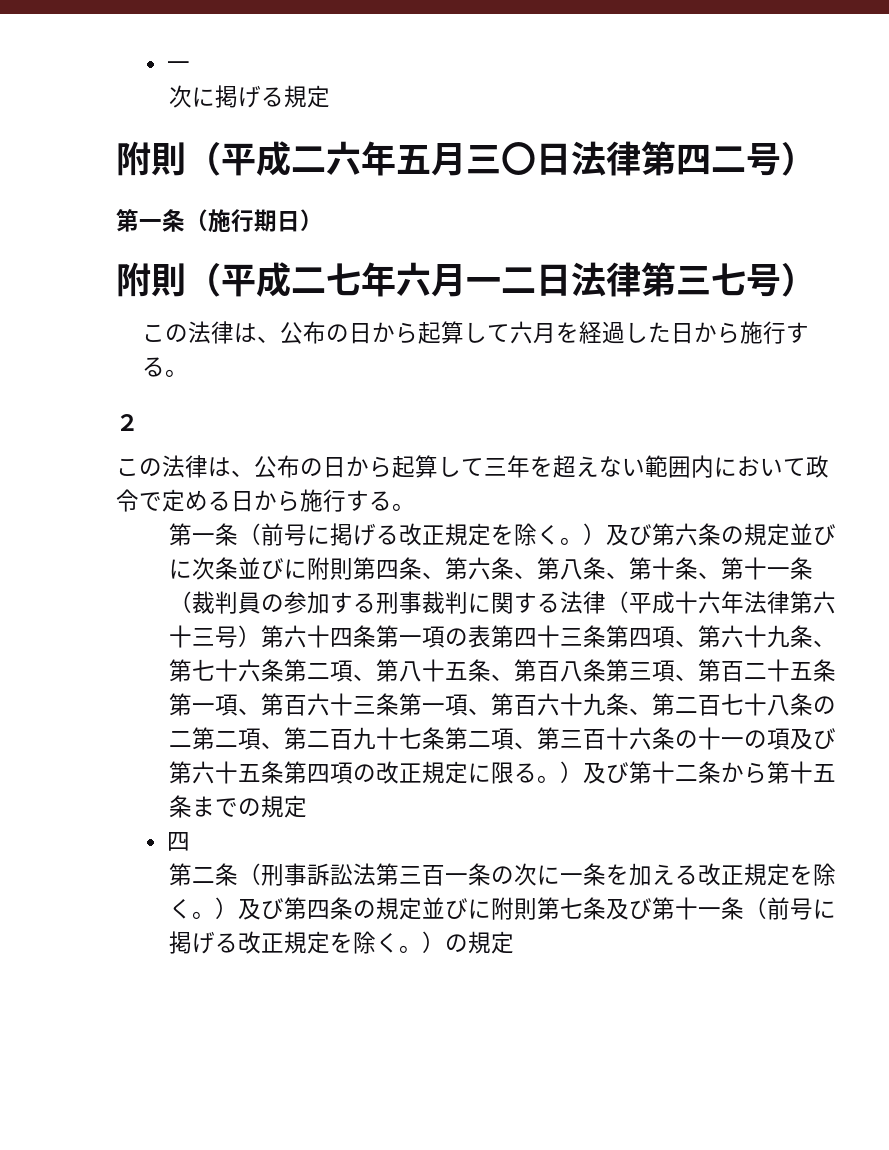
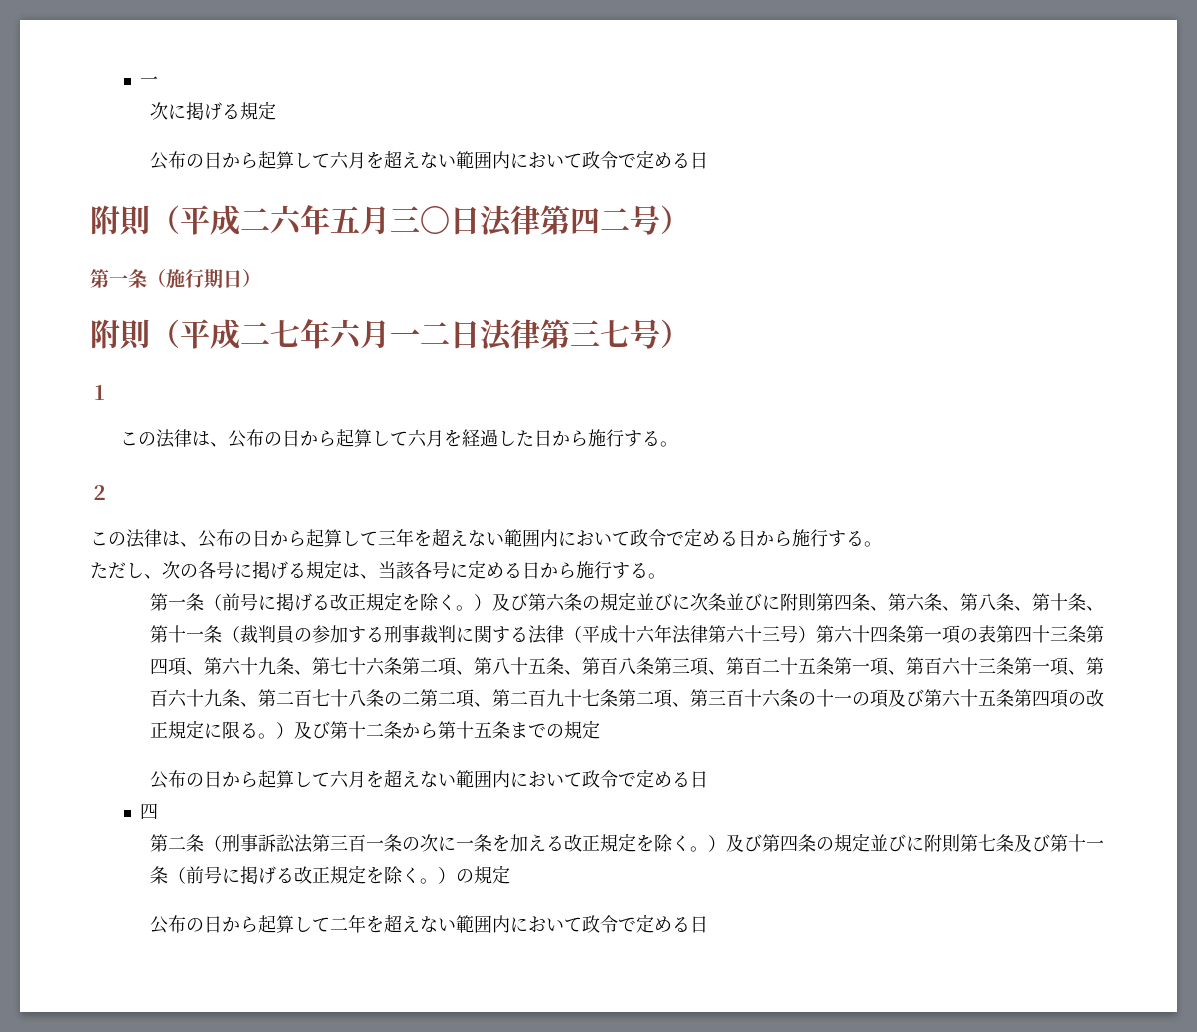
(330, 96) none -> [150,150,709,170] // 公布の日から起算して六月を超えない範囲内において政令で定める日
(816, 280) none -> [90,385,109,400] // １
(415, 507) none -> [90,560,666,580] // ただし、次の各号に掲げる規定は、当該各号に定める日から施行する。
(307, 806) none -> [150,769,709,789] // 公布の日から起算して六月を超えない範囲内において政令で定める日
(514, 942) none -> [150,914,709,934] // 公布の日から起算して二年を超えない範囲内において政令で定める日

